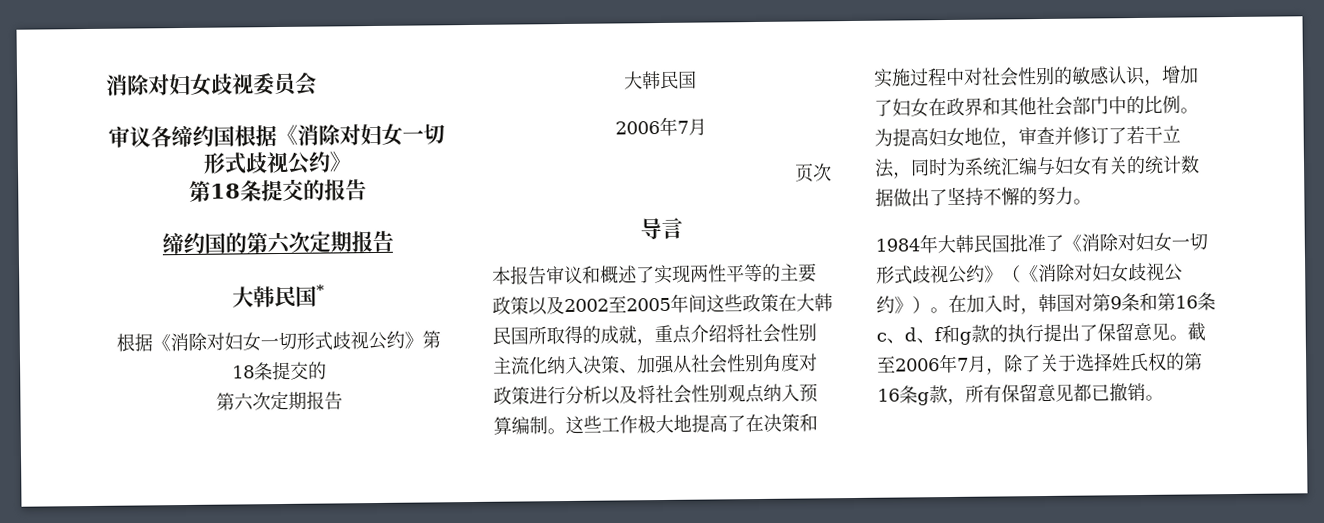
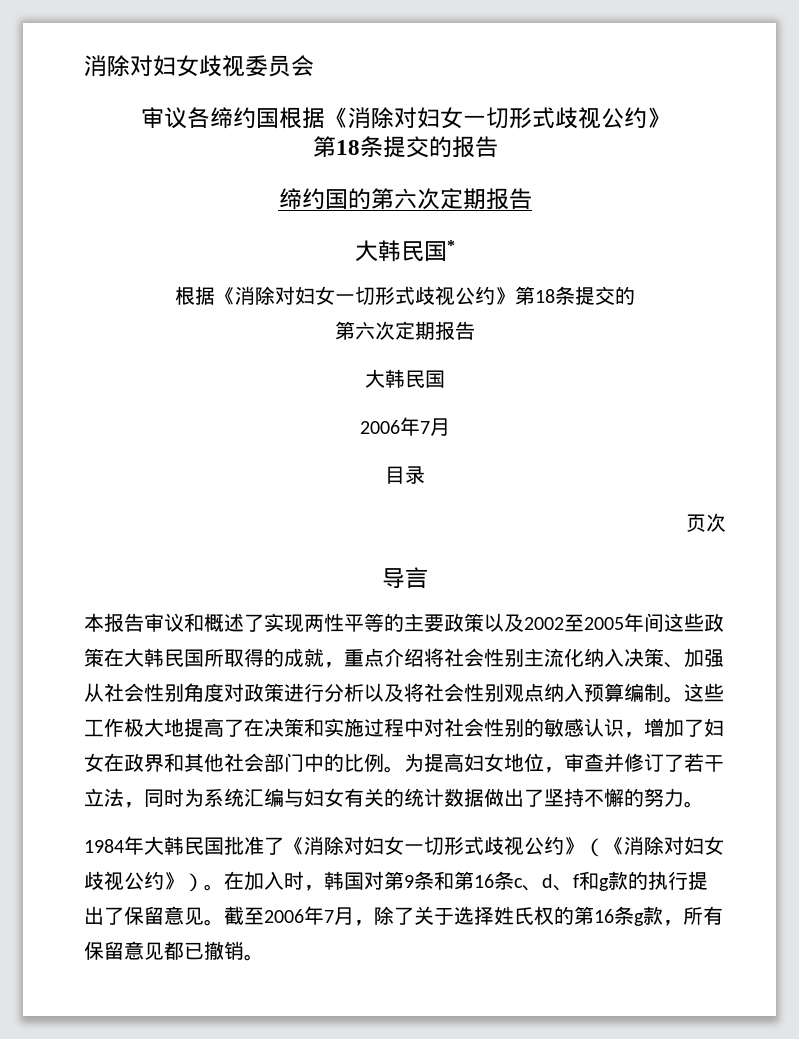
(707, 127) none -> [385,466,425,484] // 目录

